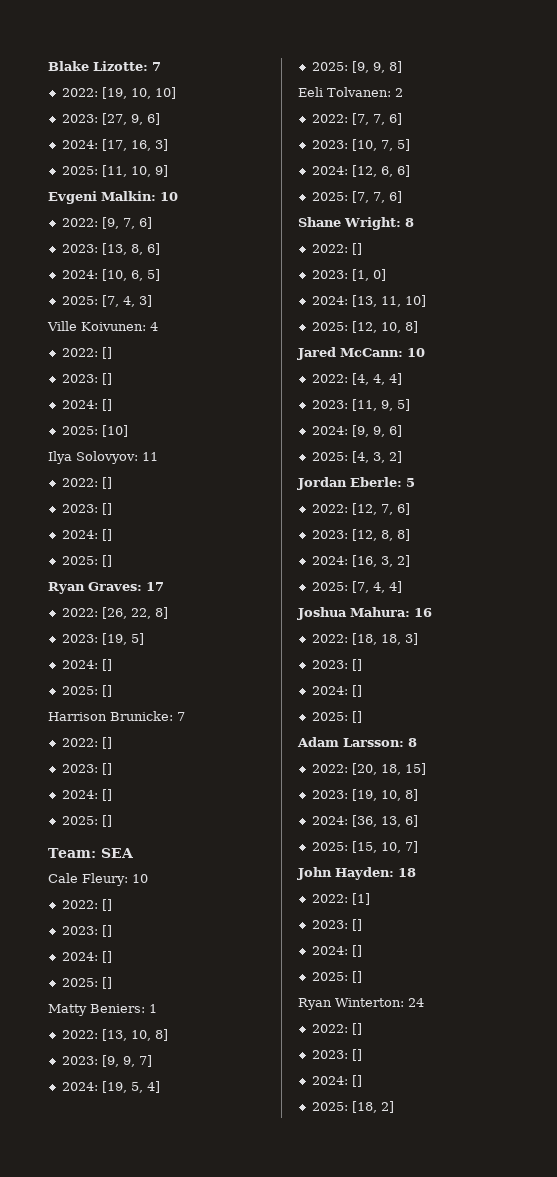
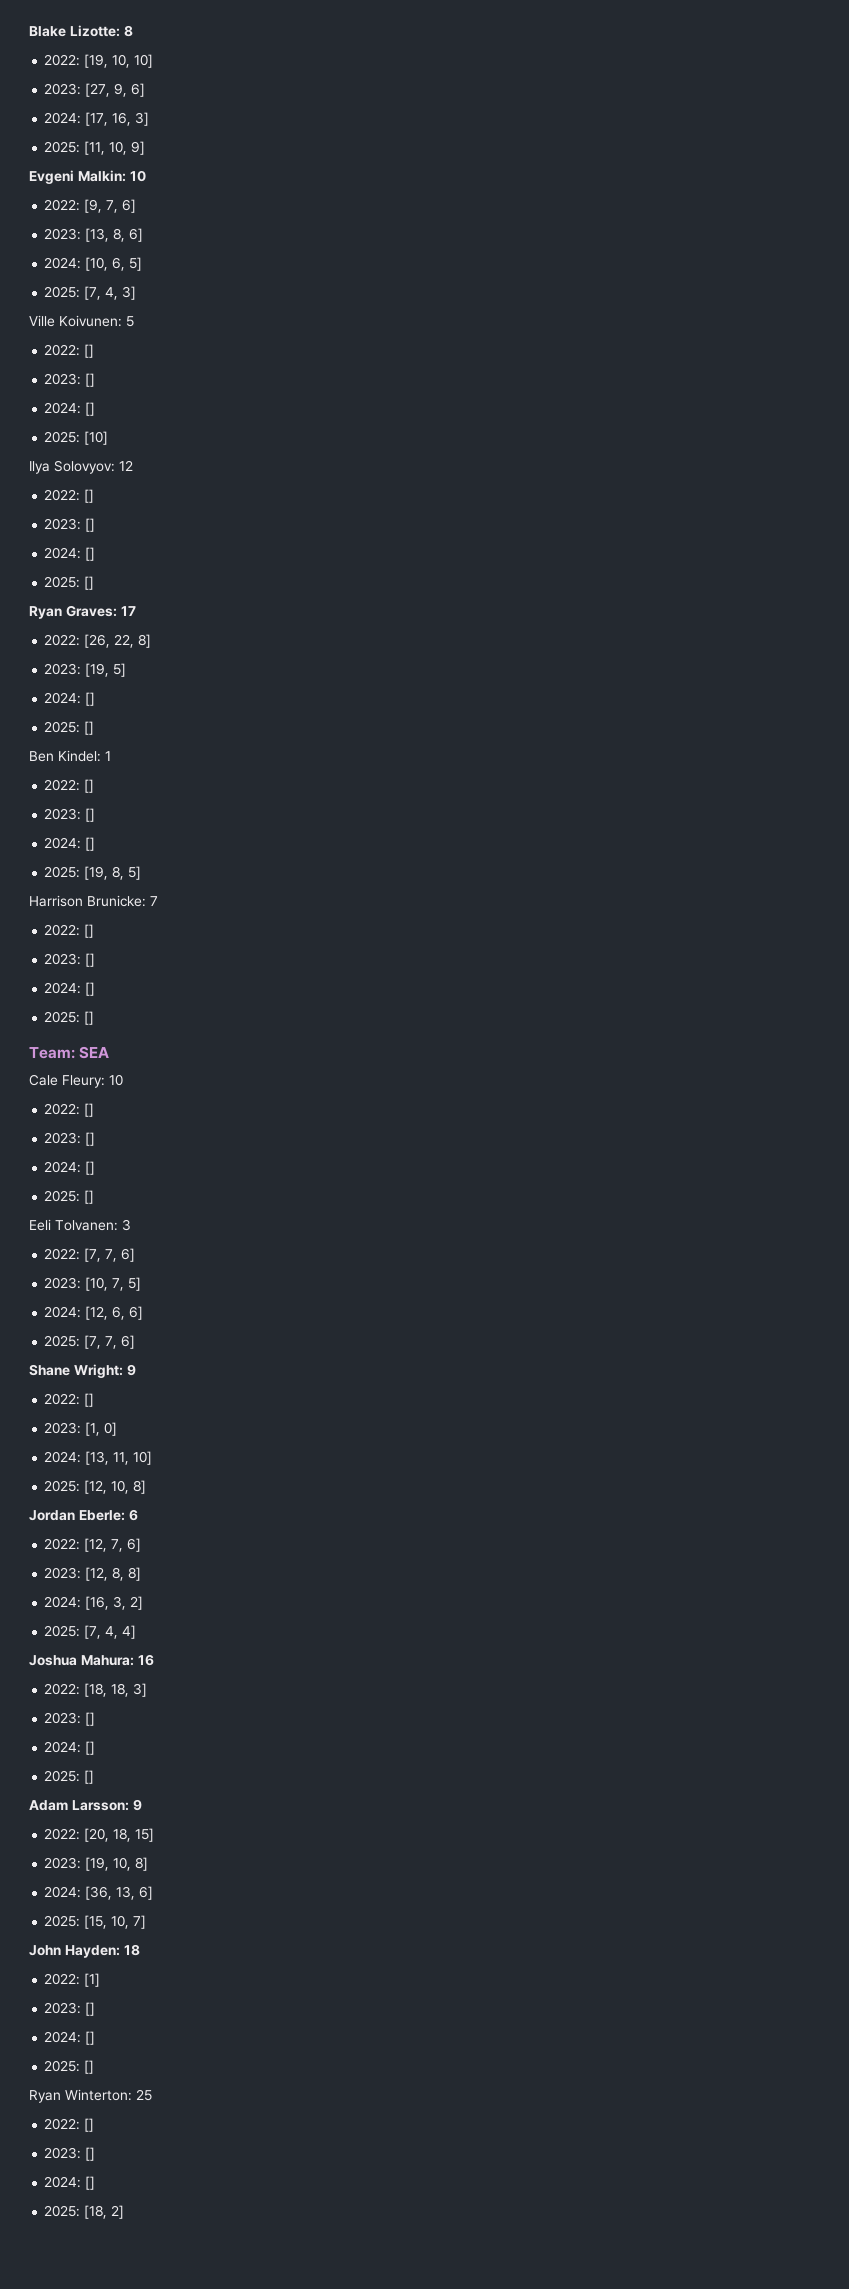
[152,62,161,71] 7 -> [124,25,133,37] 8
[150,322,158,331] 4 -> [126,316,134,327] 5
[142,452,158,461] 11 -> [119,460,133,471] 12
(112, 691) none -> [29,750,111,762] [44,779,95,793] [44,808,96,822] [44,837,96,851] [44,866,142,880] // Ben Kindel: 1 // 2022: [] // 2023: [] // 2024: [] // 2025: [19, 8, 5]
[48,1004,157,1016] [61,1029,168,1041] [61,1055,152,1067] [61,1081,160,1093] [311,61,402,73] // Matty Beniers: 1 // 2022: [13, 10, 8] // 2023: [9, 9, 7] // 2024: [19, 5, 4] // 2025: [9, 9, 8] -> (95, 1197) none
[395,88,403,97] 2 -> [122,1219,131,1231] 3
[405,218,414,227] 8 -> [127,1364,136,1376] 9
[297,347,425,360] [311,373,402,385] [311,399,410,411] [311,425,402,437] [311,451,402,463] // Jared McCann: 10 // 2022: [4, 4, 4] // 2023: [11, 9, 5] // 2024: [9, 9, 6] // 2025: [4, 3, 2] -> (147, 1487) none
[406,478,415,487] 5 -> [129,1509,138,1521] 6
[408,738,417,747] 8 -> [133,1799,142,1811] 9
[408,998,424,1007] 24 -> [136,2089,152,2101] 25

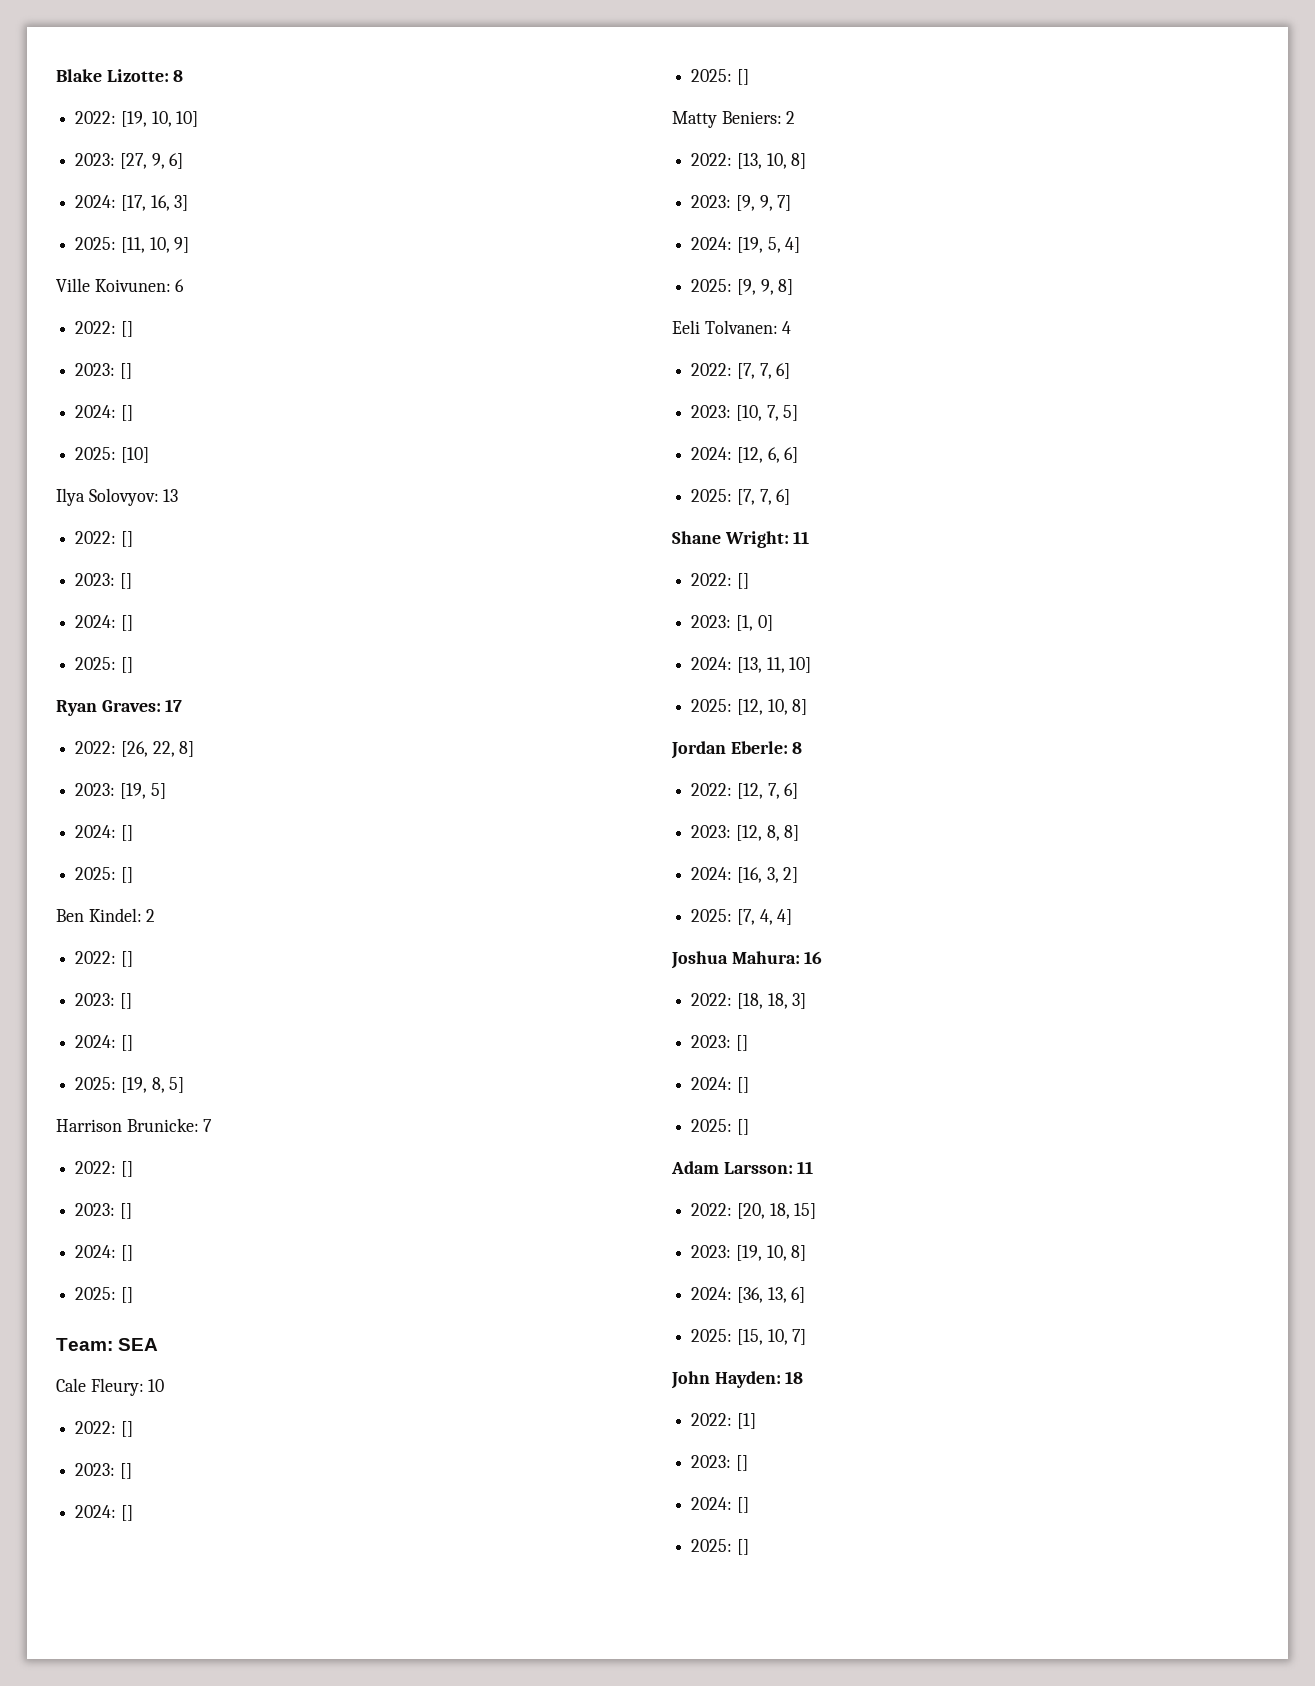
[29,170,146,184] [44,199,137,213] [44,228,144,242] [44,257,143,271] [44,286,137,300] // Evgeni Malkin: 10 // 2022: [9, 7, 6] // 2023: [13, 8, 6] // 2024: [10, 6, 5] // 2025: [7, 4, 3] -> (190, 245) none
[126,316,134,327] 5 -> [175,279,185,292] 6
[119,460,133,471] 12 -> [163,489,179,502] 13
[105,751,111,761] 1 -> [146,909,156,922] 2
(95, 1197) none -> [672,111,796,128] [691,153,807,169] [691,195,792,211] [691,237,801,253] [691,279,794,295] // Matty Beniers: 2 // 2022: [13, 10, 8] // 2023: [9, 9, 7] // 2024: [19, 5, 4] // 2025: [9, 9, 8]
[122,1219,131,1231] 3 -> [782,321,792,334] 4
[127,1364,136,1376] 9 -> [793,531,810,544] 11
[129,1509,138,1521] 6 -> [792,742,803,754] 8
[133,1799,142,1811] 9 -> [797,1161,814,1174] 11
[29,2089,152,2103] [44,2118,95,2132] [44,2147,96,2161] [44,2176,96,2190] [44,2205,125,2219] // Ryan Winterton: 25 // 2022: [] // 2023: [] // 2024: [] // 2025: [18, 2] -> (749, 1547) none

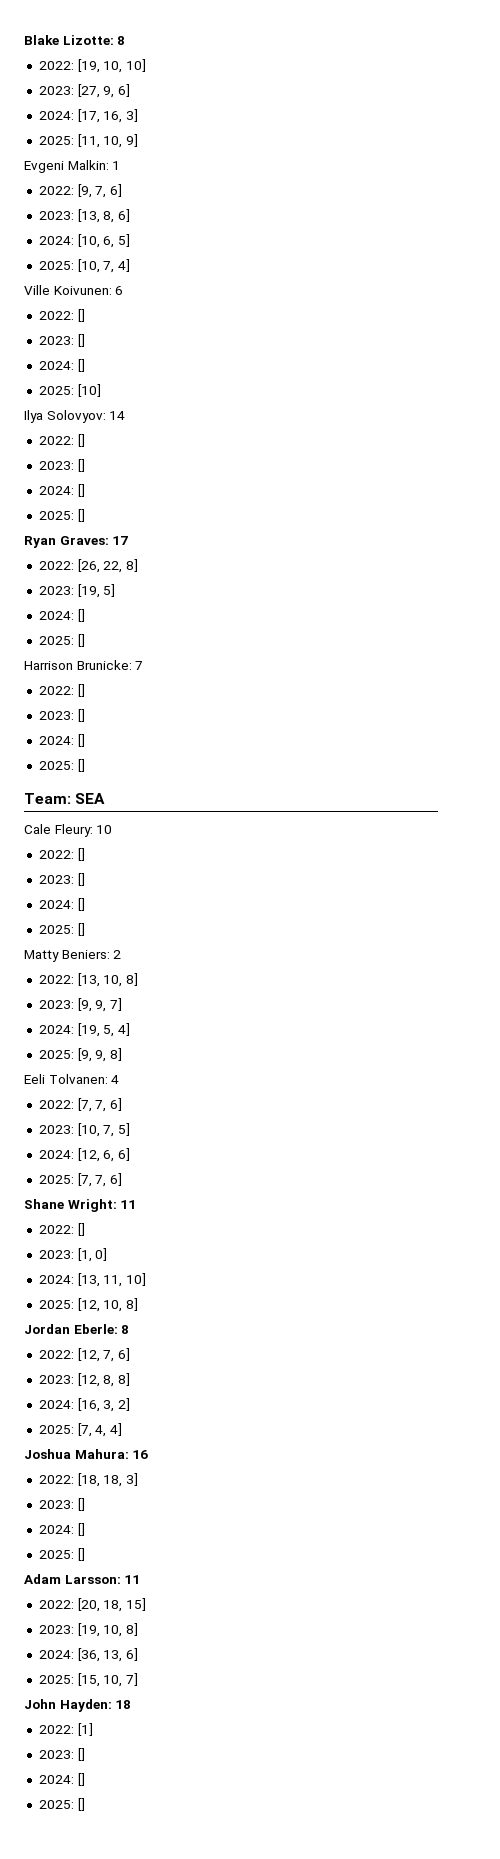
(190, 245) none -> [24,160,121,173] [38,184,122,198] [38,209,130,223] [38,234,130,248] [38,259,130,273] // Evgeni Malkin: 1 // 2022: [9, 7, 6] // 2023: [13, 8, 6] // 2024: [10, 6, 5] // 2025: [10, 7, 4]
[163,489,179,502] 13 -> [109,411,126,420] 14
[56,908,156,922] [75,951,133,967] [75,993,132,1009] [75,1035,133,1051] [75,1077,185,1093] // Ben Kindel: 2 // 2022: [] // 2023: [] // 2024: [] // 2025: [19, 8, 5] -> (85, 640) none

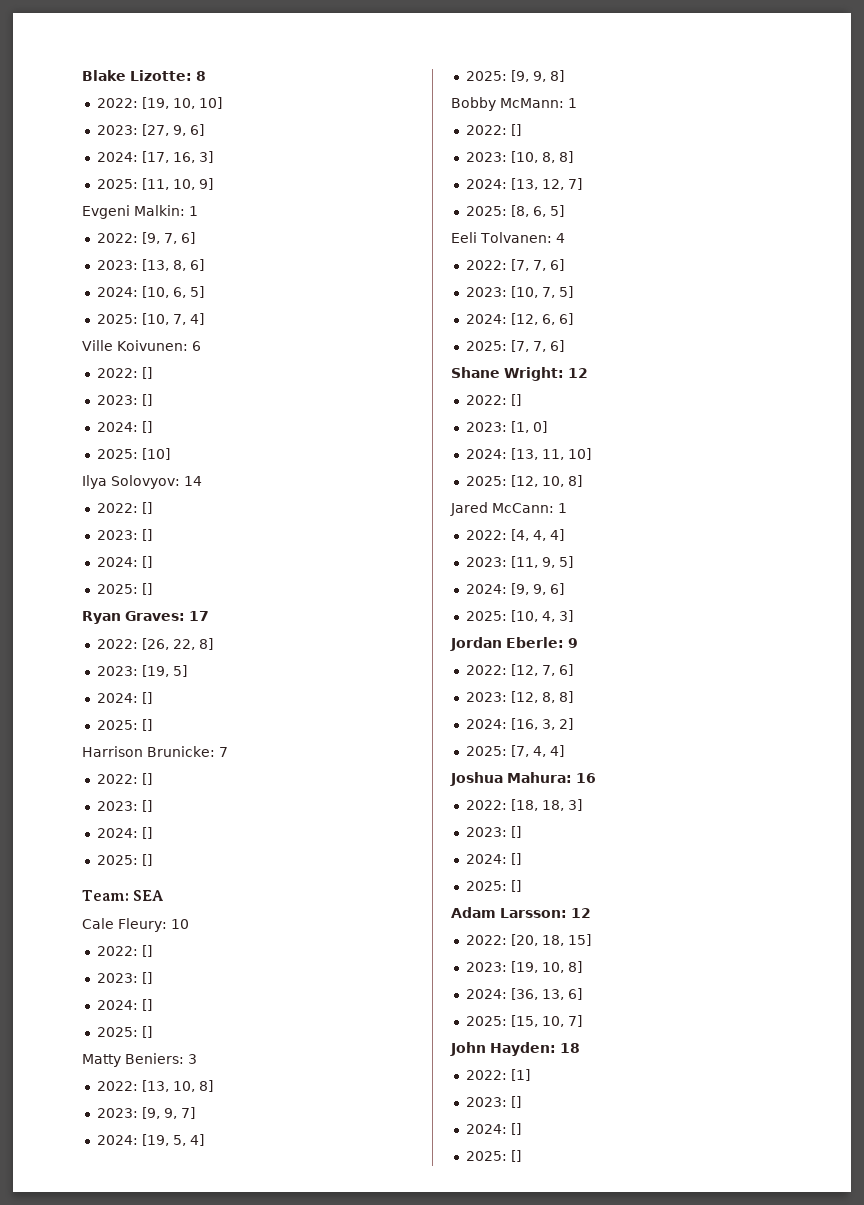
[113,950,122,959] 2 -> [188,1054,197,1064] 3
(122, 1054) none -> [451,97,577,111] [465,124,521,136] [465,151,573,163] [465,178,582,190] [465,205,564,217] // Bobby McMann: 1 // 2022: [] // 2023: [10, 8, 8] // 2024: [13, 12, 7] // 2025: [8, 6, 5]
[120,1200,137,1209] 11 -> [568,368,588,378] 12
(138, 1304) none -> [450,502,567,516] [465,529,564,541] [465,556,573,568] [465,583,564,595] [465,610,573,622] // Jared McCann: 1 // 2022: [4, 4, 4] // 2023: [11, 9, 5] // 2024: [9, 9, 6] // 2025: [10, 4, 3]
[121,1325,130,1334] 8 -> [568,638,578,648] 9
[124,1575,141,1584] 11 -> [571,908,591,918] 12

